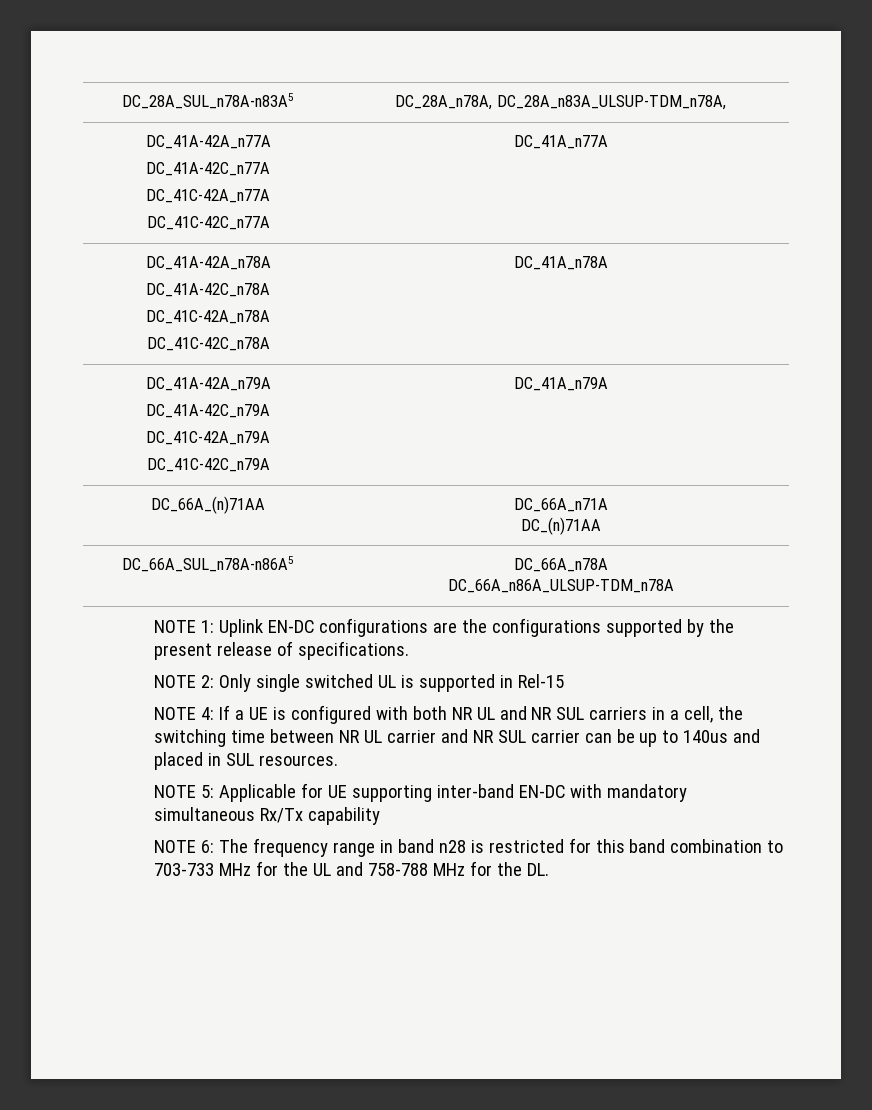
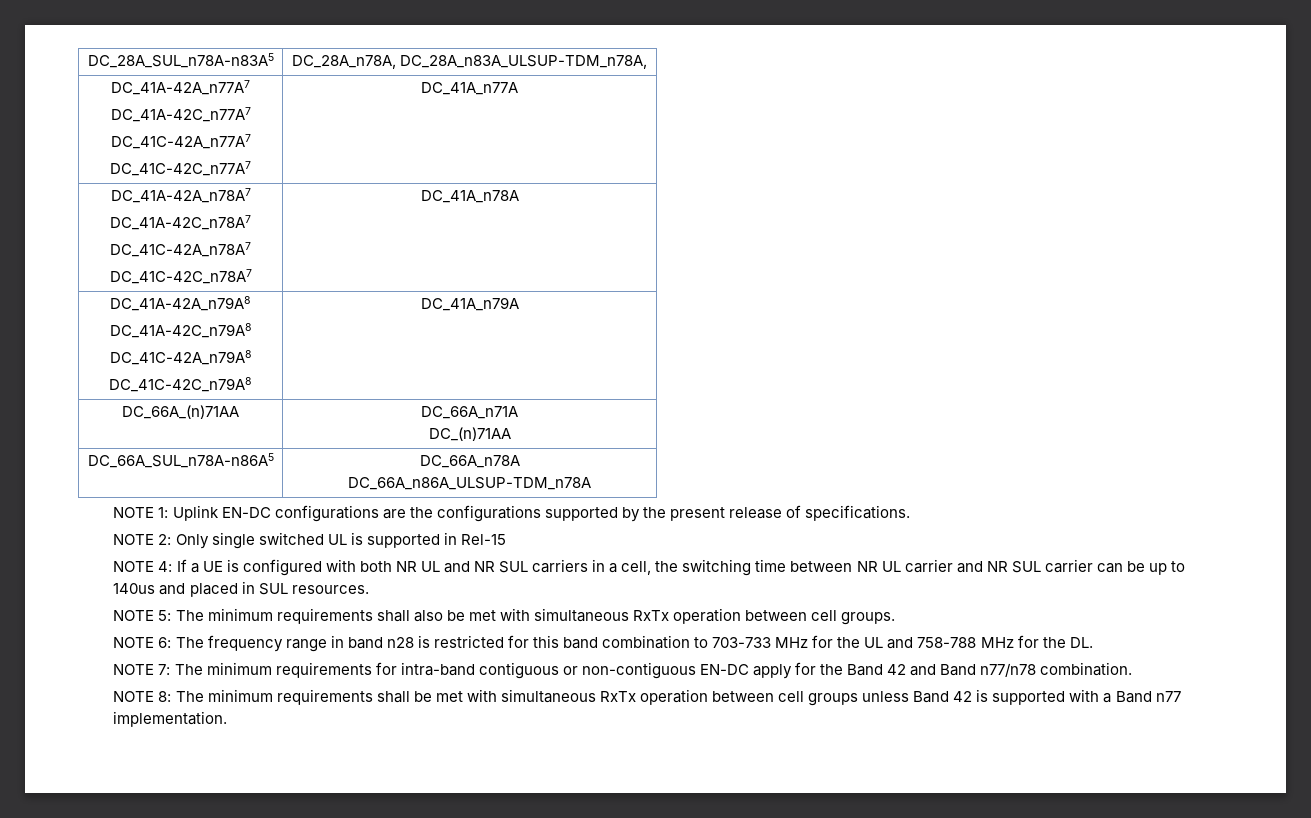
[145,135,271,149] [146,162,270,176] [146,189,270,203] [146,216,270,230] [513,135,608,149] [145,256,271,270] [146,283,270,297] [146,310,270,324] [146,337,270,351] [513,256,608,270] [145,377,271,391] [146,404,270,418] [146,431,270,445] [146,458,270,472] DC_41A-42A_n77A // DC_41A-42C_n77A // DC_41C-42A_n77A // DC_41C-42C_n77A | DC_41A_n77A // DC_41A-42A_n78A // DC_41A-42C_n78A // DC_41C-42A_n78A // DC_41C-42C_n78A | DC_41A_n78A // DC_41A-42A_n79A // DC_41A-42C_n79A // DC_41C-42A_n79A // DC_41C-42C_n79A -> [111,80,250,95] [110,107,251,122] [110,134,251,149] [110,161,251,176] [421,82,518,95] [110,188,251,203] [110,215,251,230] [110,242,251,257] [109,269,252,284] [420,190,519,203] [110,296,251,311] [109,323,252,338] [109,350,252,365] [109,377,252,392] DC_41A-42A_n77A7 // DC_41A-42C_n77A7 // DC_41C-42A_n77A7 // DC_41C-42C_n77A7 | DC_41A_n77A // DC_41A-42A_n78A7 // DC_41A-42C_n78A7 // DC_41C-42A_n78A7 // DC_41C-42C_n78A7 | DC_41A_n78A // DC_41A-42A_n79A8 // DC_41A-42C_n79A8 // DC_41C-42A_n79A8 // DC_41C-42C_n79A8
[218,783,687,802] [153,807,380,825] Applicable for UE supporting inter-band EN-DC with mandatory simultaneous Rx/Tx capability -> [175,608,896,625] The minimum requirements shall also be met with simultaneous RxTx operation between cell groups.
(549, 869) none -> [113,662,1133,679] [113,689,1181,706] [113,711,228,727] // NOTE 7: The minimum requirements for intra-band contiguous or non-contiguous EN-DC apply for the Band 42 and Band n77/n78 combination. // NOTE 8: The minimum requirements shall be met with simultaneous RxTx operation between cell groups unless Band 42 is supported with a Band n77 implementation.

